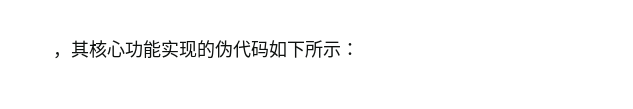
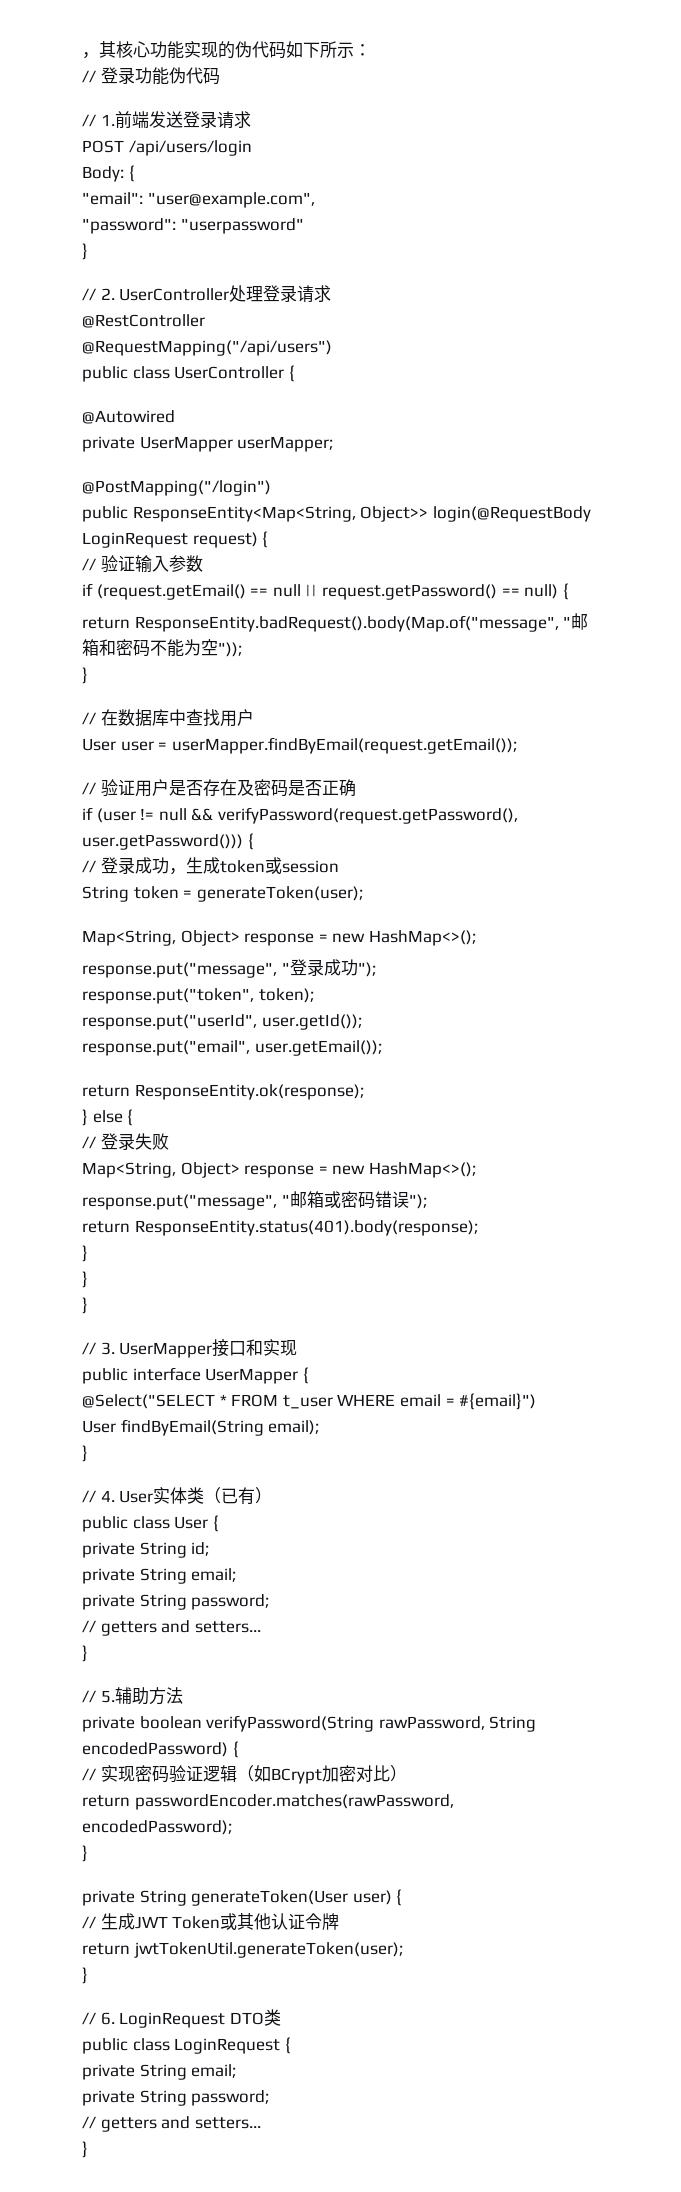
(359, 49) none -> [82,67,220,85] [82,111,251,129] [82,140,252,156] [82,165,135,182] [82,192,315,208] [82,218,304,234] [82,243,88,260] [82,285,332,303] [82,314,205,328] [82,340,332,356] [82,365,295,382] [82,410,175,424] [82,436,334,452] [82,480,271,496] [82,506,591,522] [82,531,269,548] [82,555,203,573] [82,583,569,600] [82,613,589,632] [82,639,242,657] [82,667,88,684] [82,709,254,727] [82,737,517,754] [82,779,356,797] [82,807,518,824] [82,833,254,850] [82,857,339,875] [82,886,363,902] [82,930,476,946] [82,959,376,978] [82,988,314,1004] [82,1014,362,1030] [82,1040,382,1056] [82,1084,364,1100] [82,1109,134,1126] [82,1133,169,1150] [82,1162,476,1178] [82,1191,427,1210] [82,1220,478,1236] [82,1245,88,1262] [82,1271,88,1288] [82,1297,88,1314] [82,1339,298,1358] [82,1367,309,1384] [82,1393,537,1410] [82,1419,320,1436] [82,1445,88,1462] [82,1487,273,1505] [82,1515,219,1532] [82,1542,210,1558] [82,1568,237,1584] [82,1594,270,1610] [82,1620,261,1636] [82,1645,88,1662] [82,1687,183,1705] [82,1715,537,1732] [82,1741,239,1758] [82,1765,407,1784] [82,1794,454,1810] [82,1820,232,1835] [82,1845,88,1862] [82,1889,403,1906] [82,1913,340,1930] [82,1942,403,1958] [82,1967,88,1984] [82,2009,281,2028] [82,2037,291,2054] [82,2064,237,2080] [82,2090,270,2106] [82,2116,261,2132] [82,2141,88,2158] // // 登录功能伪代码 // // 1.前端发送登录请求 // POST /api/users/login // Body: { // "email": "user@example.com", // "password": "userpassword" // } // // 2. UserController处理登录请求 // @RestController // @RequestMapping("/api/users") // public class UserController { // @Autowired // private UserMapper userMapper; // @PostMapping("/login") // public ResponseEntity<Map<String, Object>> login(@RequestBody LoginRequest request) { // // 验证输入参数 // if (request.getEmail() == null || request.getPassword() == null) { // return ResponseEntity.badRequest().body(Map.of("message", "邮箱和密码不能为空")); // } // // 在数据库中查找用户 // User user = userMapper.findByEmail(request.getEmail()); // // 验证用户是否存在及密码是否正确 // if (user != null && verifyPassword(request.getPassword(), user.getPassword())) { // // 登录成功，生成token或session // String token = generateToken(user); // Map<String, Object> response = new HashMap<>(); // response.put("message", "登录成功"); // response.put("token", token); // response.put("userId", user.getId()); // response.put("email", user.getEmail()); // return ResponseEntity.ok(response); // } else { // // 登录失败 // Map<String, Object> response = new HashMap<>(); // response.put("message", "邮箱或密码错误"); // return ResponseEntity.status(401).body(response); // } // } // } // // 3. UserMapper接口和实现 // public interface UserMapper { // @Select("SELECT * FROM t_user WHERE email = #{email}") // User findByEmail(String email); // } // // 4. User实体类（已有） // public class User { // private String id; // private String email; // private String password; // // getters and setters... // } // // 5.辅助方法 // private boolean verifyPassword(String rawPassword, String encodedPassword) { // // 实现密码验证逻辑（如BCrypt加密对比） // return passwordEncoder.matches(rawPassword, encodedPassword); // } // private String generateToken(User user) { // // 生成JWT Token或其他认证令牌 // return jwtTokenUtil.generateToken(user); // } // // 6. LoginRequest DTO类 // public class LoginRequest { // private String email; // private String password; // // getters and setters... // }

